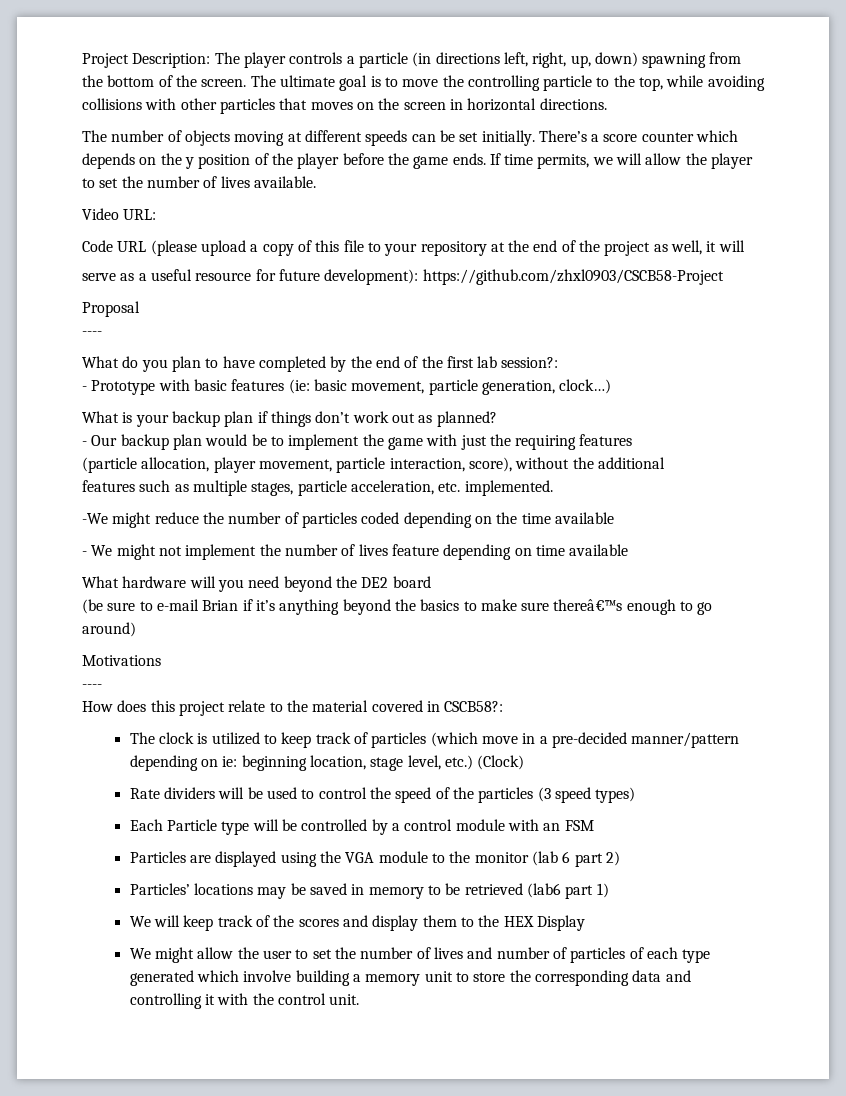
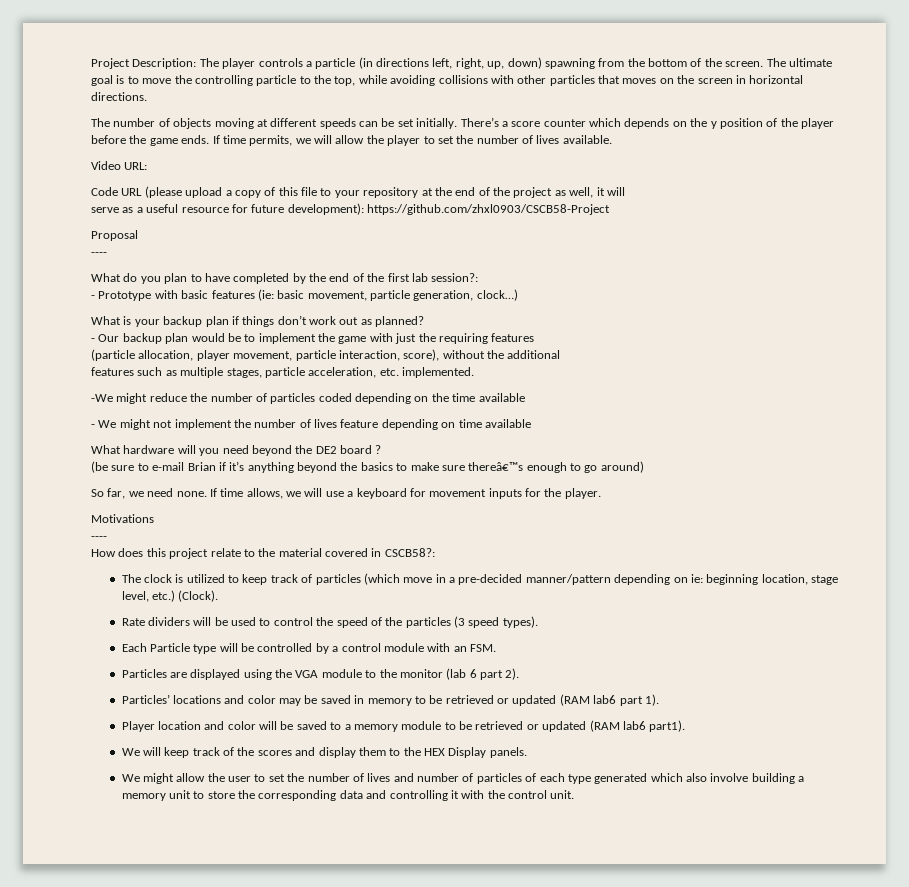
(431, 582) none -> [375,445,382,454] ?
(136, 629) none -> [91,488,601,499] // So far, we need none. If time allows, we will use a keyboard for movement inputs for the player.
[477,755,525,770] (Clock) -> [178,590,219,602] (Clock).
[595,787,636,803] types) -> [502,616,538,628] types).
[564,820,594,831] FSM -> [470,644,497,652] FSM.
[605,851,620,866] 2) -> [505,668,520,680] 2).
(254, 889) none -> [224,695,276,704] and color
[526,883,609,899] (lab6 part 1) -> [497,694,659,706] [121,720,686,732] or updated (RAM lab6 part 1). // Player location and color will be saved to a memory module to be retrieved or updated (RAM lab6 part1).
(585, 923) none -> [489,747,527,758] panels.
(240, 976) none -> [686,773,708,782] also

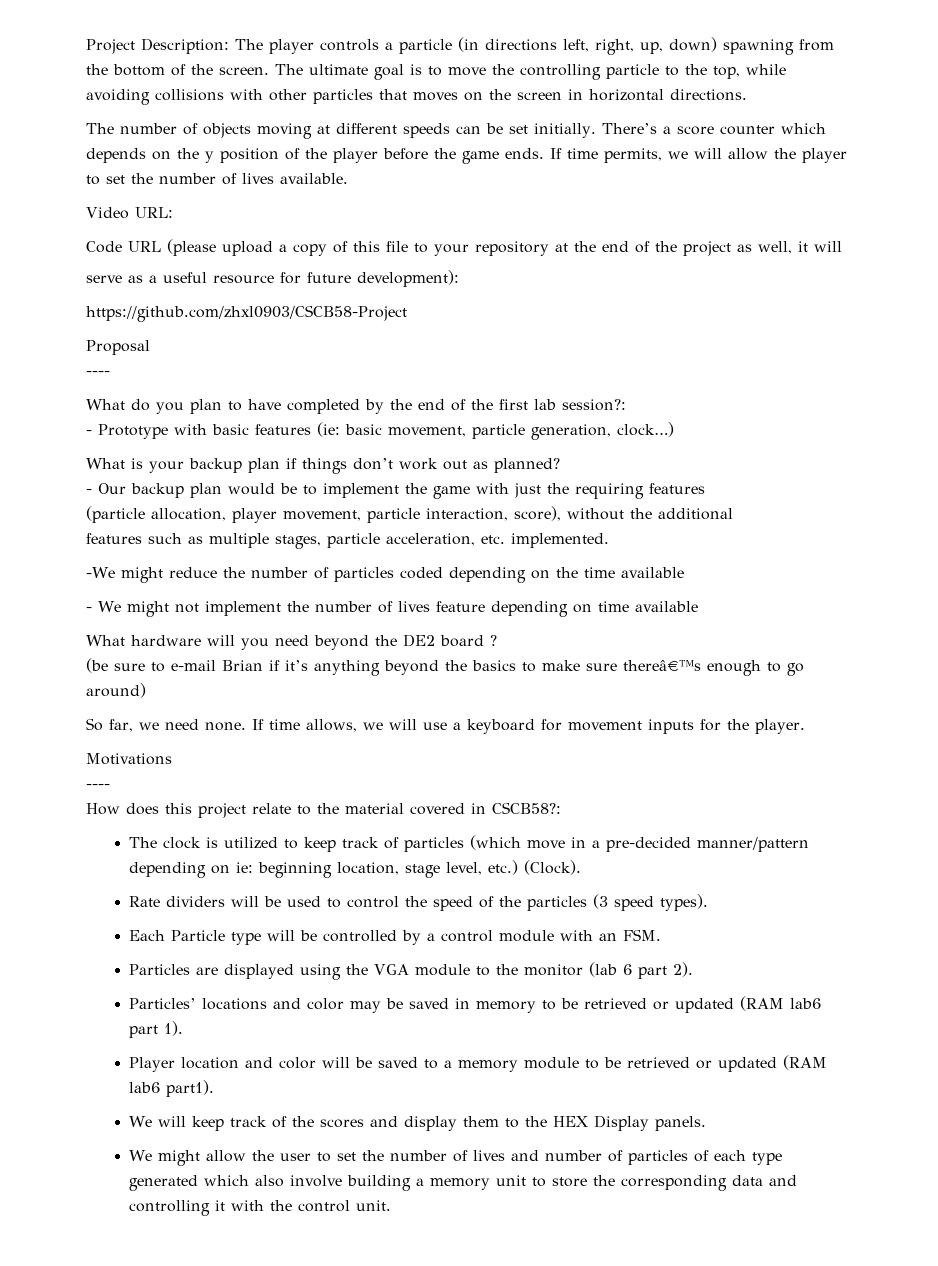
(364, 209) none -> (459, 278) //

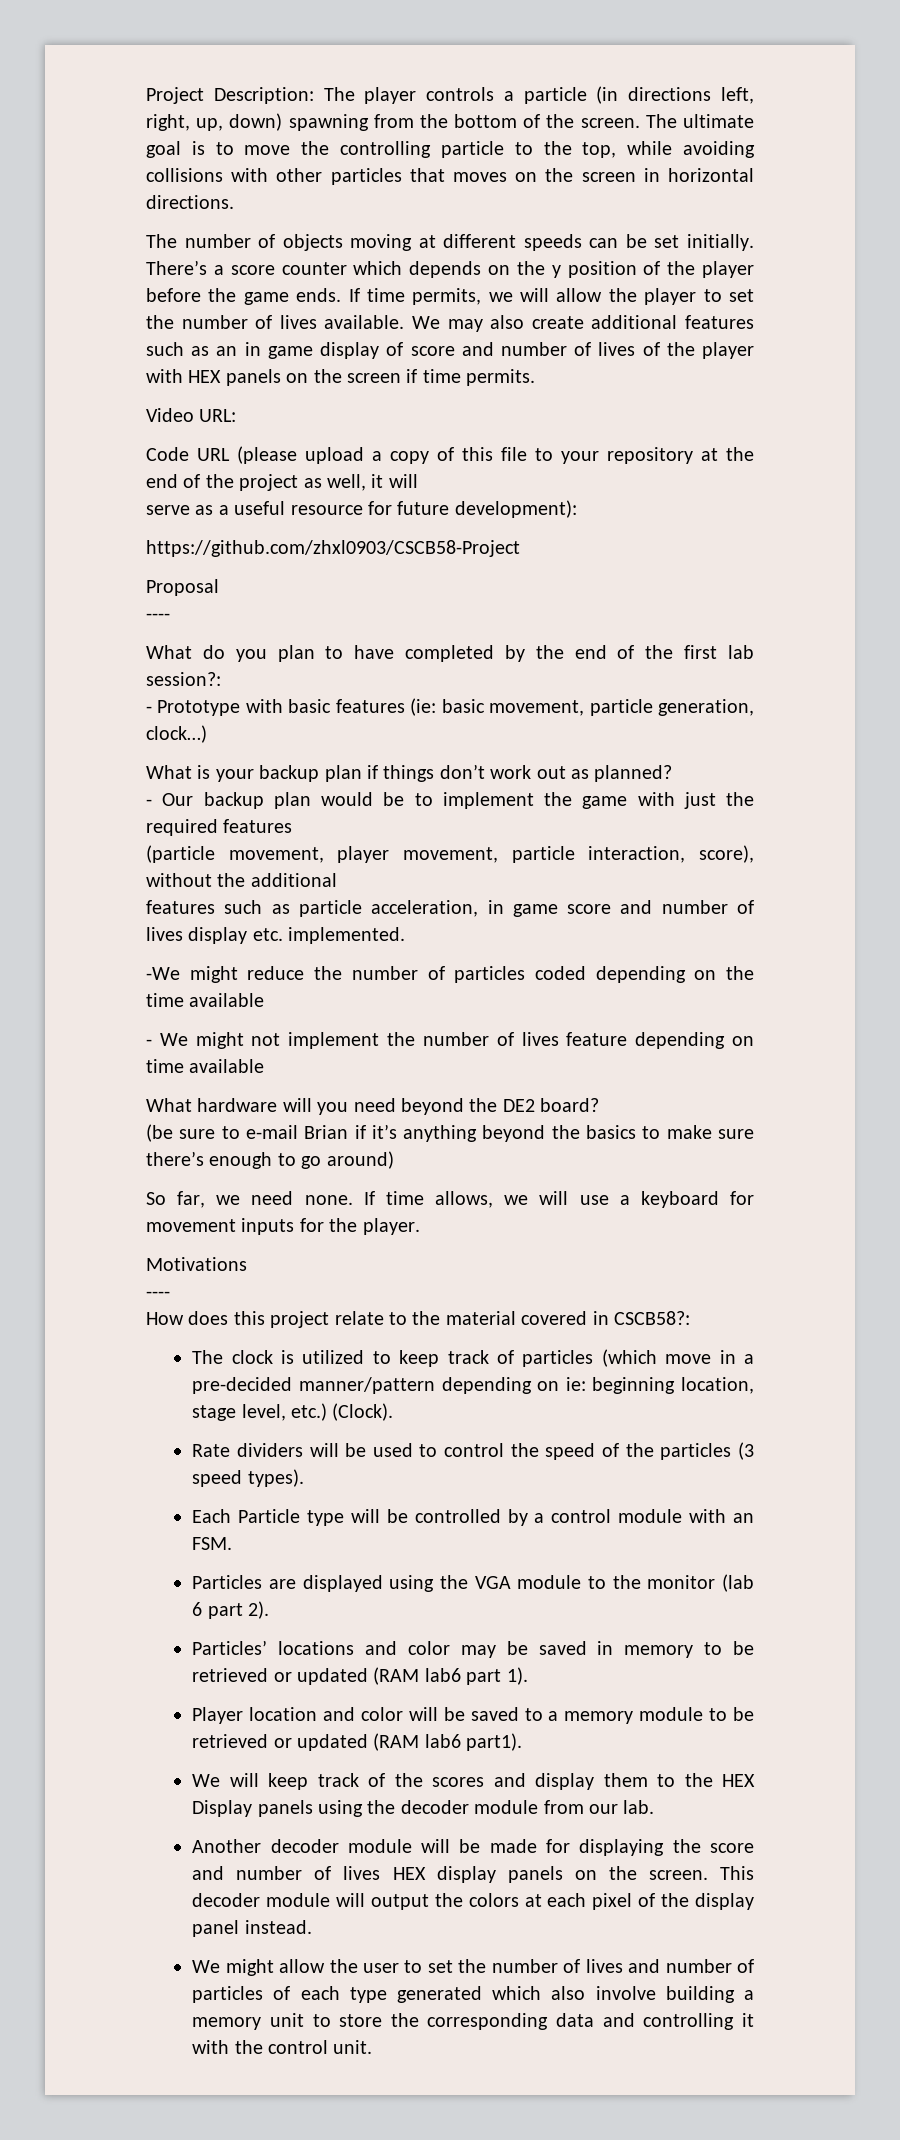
(348, 178) none -> [412,315,755,332] [146,342,754,359] [146,369,536,386] We may also create additional features such as an in game display of score and number of lives of the player with HEX panels on the screen if time permits.
[575,483,644,499] requiring -> [146,819,218,836] required
[151,508,226,521] allocation, -> [228,847,324,863] movement,
[209,533,475,549] multiple stages, particle acceleration, -> [298,900,754,917] [146,927,248,944] particle acceleration, in game score and number of lives display
[440,635,497,647] board ? -> [540,1098,600,1112] board?
[623,660,701,671] thereâ€™s -> [146,1151,204,1166] there’s
[655,1116,707,1131] panels. -> [257,1800,655,1817] [192,1839,754,1856] [192,1866,754,1883] [192,1893,754,1910] [192,1920,312,1937] panels using the decoder module from our lab. // Another decoder module will be made for displaying the score and number of lives HEX display panels on the screen. This decoder module will output the colors at each pixel of the display panel instead.

